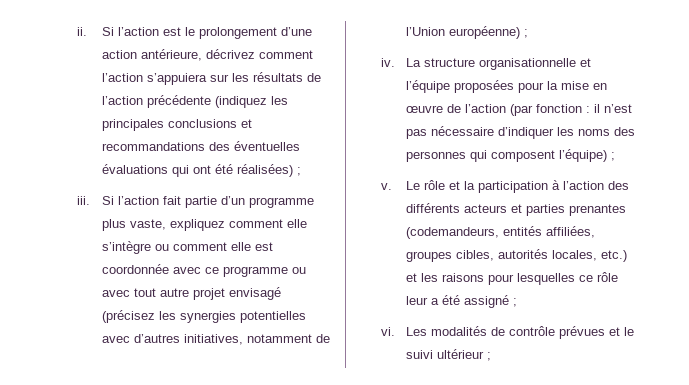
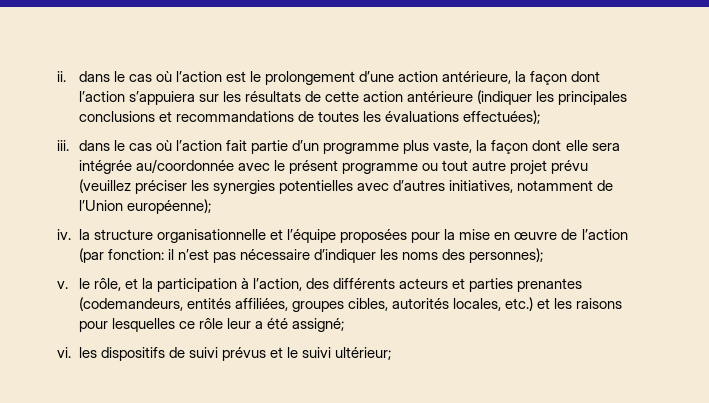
[101,27,114,36] Si -> [78,71,172,82] dans le cas où
[205,49,313,59] décrivez comment -> [515,71,601,85] la façon dont
[101,95,267,108] l’action précédente (indiquez -> [325,90,533,105] cette action antérieure (indiquer
[208,141,300,151] [101,164,301,177] [76,196,114,205] des éventuelles évaluations qui ont été réalisées) ; // iii. Si -> [297,110,541,124] [57,140,172,151] de toutes les évaluations effectuées); // iii. dans le cas où
[169,219,307,231] [101,241,273,254] [101,264,219,274] expliquez comment elle s’intègre ou comment elle est coordonnée avec ce -> [476,140,620,154] [78,159,339,174] la façon dont elle sera intégrée au/coordonnée avec le présent
[101,290,130,297] avec -> (439, 167) none
[228,287,281,300] [101,310,155,323] envisagé (précisez -> [551,160,589,174] [78,179,187,194] prévu (veuillez préciser
[448,26,528,39] européenne) ; -> [126,199,211,214] européenne);
[405,58,421,67] La -> [78,229,90,240] la
[535,104,590,113] fonction : -> [107,249,164,260] fonction:
[405,149,615,162] personnes qui composent l’équipe) ; -> [469,248,544,263] personnes);
[405,180,445,190] Le rôle -> [78,278,121,291] le rôle,
[562,181,604,190] l’action -> [253,278,303,291] l’action,
[463,295,517,308] assigné ; -> [292,318,345,332] assigné;
[405,326,605,339] Les modalités de contrôle prévues -> [78,347,267,361] les dispositifs de suivi prévus
[436,349,491,361] ultérieur ; -> [335,347,392,360] ultérieur;

